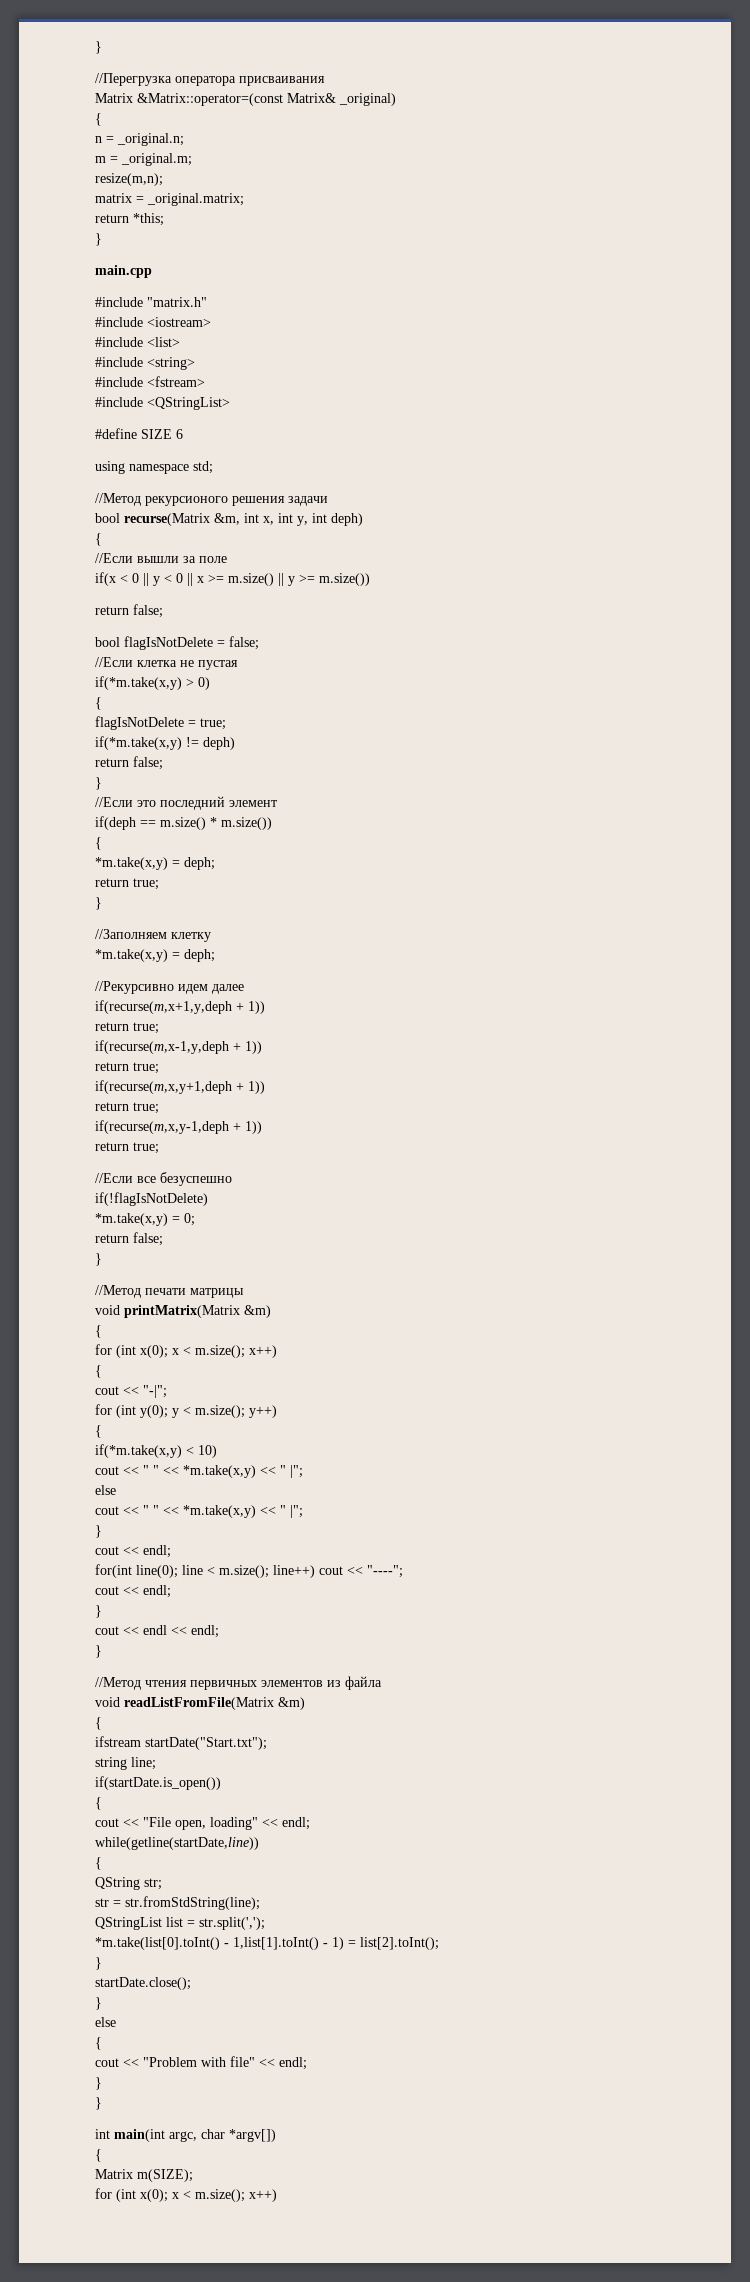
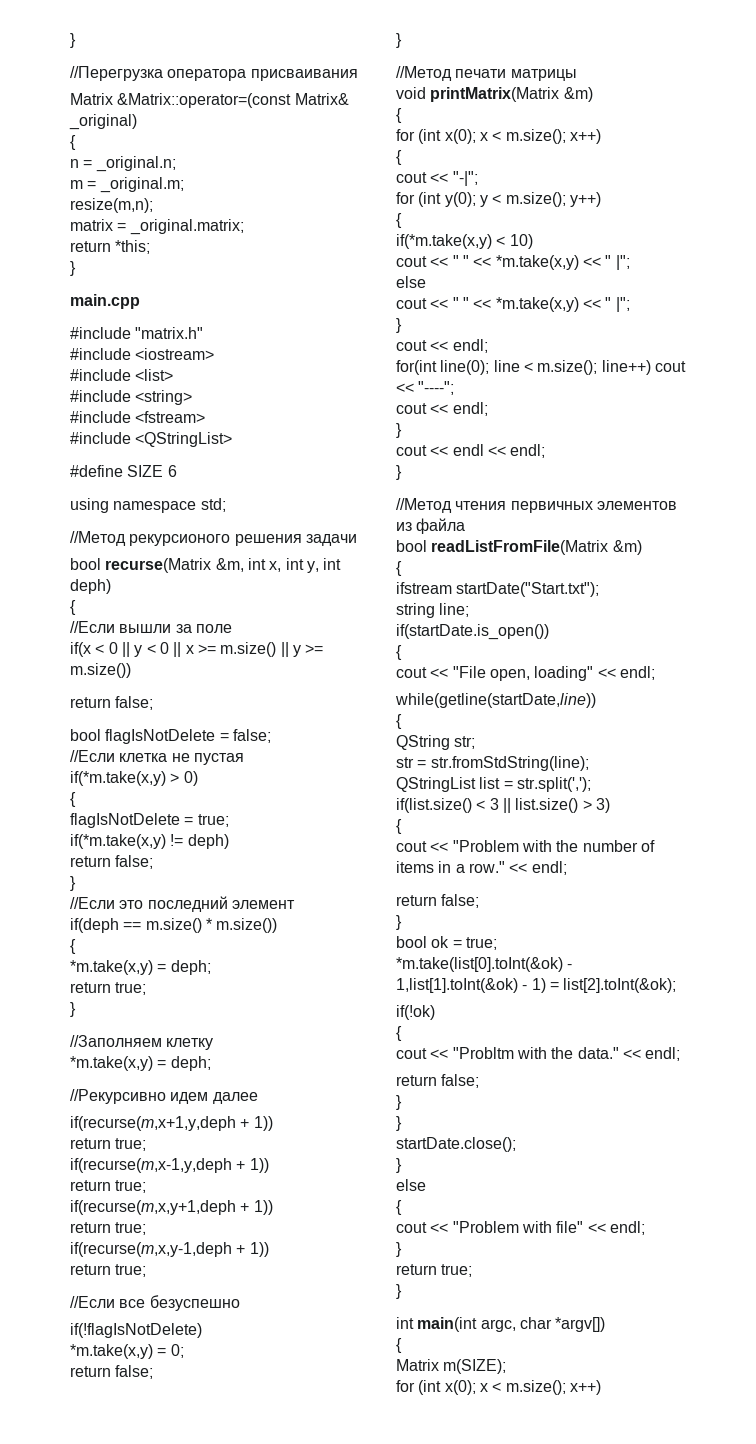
[95,1697,120,1707] void -> [396,540,427,552] bool
[95,1937,439,1950] *m.take(list[0].toInt() - 1,list[1].toInt() - 1) = list[2].toInt(); -> [396,798,610,813] [396,819,402,834] [396,840,655,852] [396,861,567,875] [396,894,480,908] [396,915,402,930] [396,936,497,950] [396,957,573,972] [396,978,677,993] [396,1005,435,1020] [396,1026,402,1041] [396,1047,681,1061] [396,1074,480,1088] [396,1095,402,1110] if(list.size() < 3 || list.size() > 3) // { // cout << "Problem with the number of items in a row." << endl; // return false; // } // bool ok = true; // *m.take(list[0].toInt(&ok) - 1,list[1].toInt(&ok) - 1) = list[2].toInt(&ok); // if(!ok) // { // cout << "Probltm with the data." << endl; // return false; // }
(102, 2083) none -> [396,1264,473,1277] // return true;

